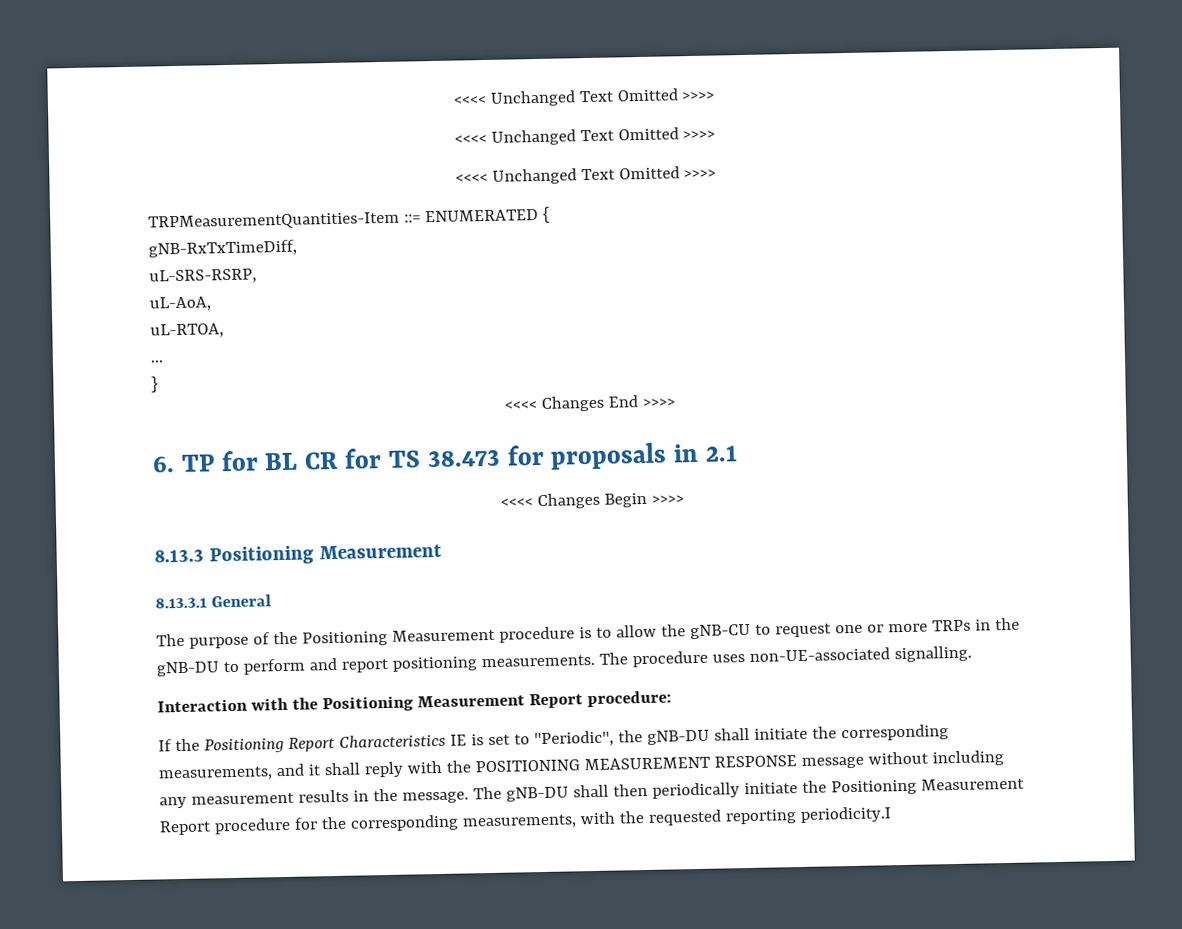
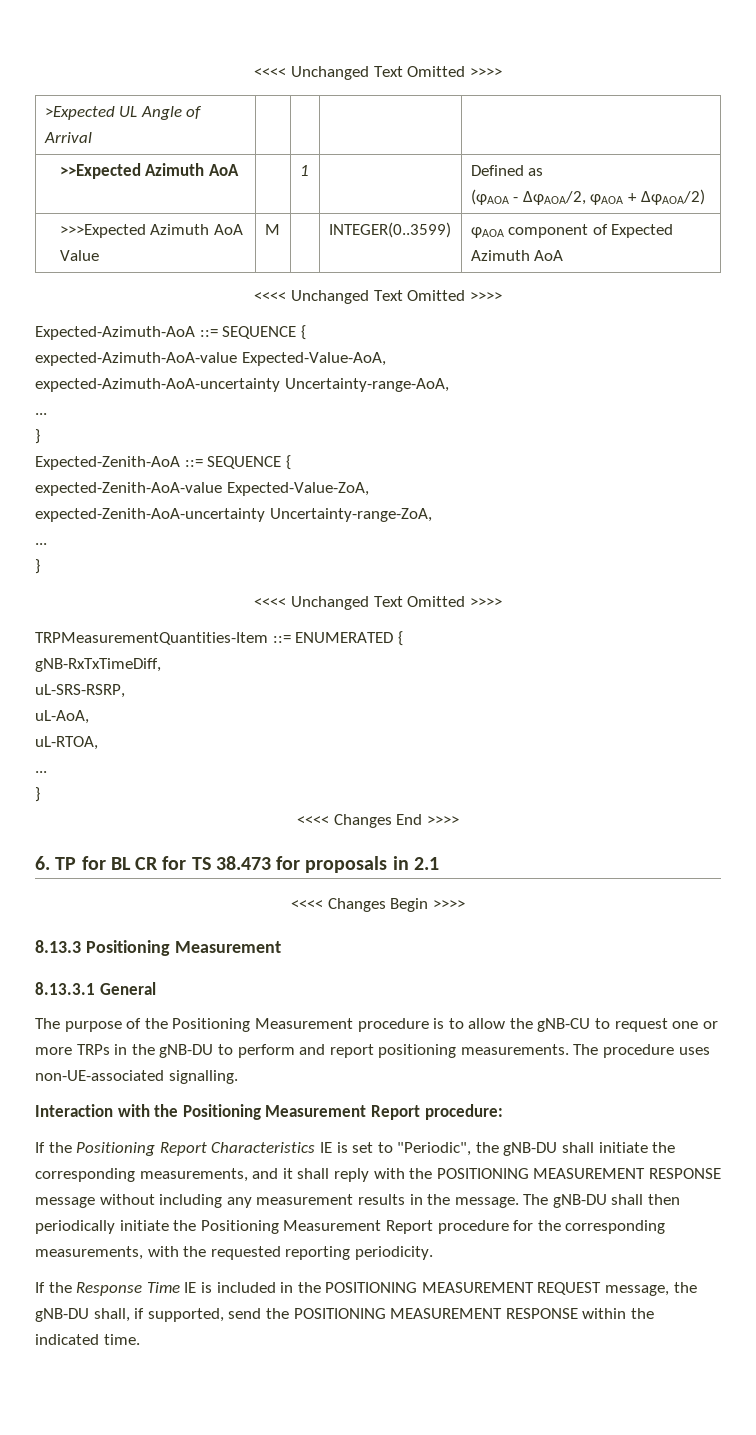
[452,88,715,107] [453,127,716,146] <<<< Unchanged Text Omitted >>>> // <<<< Unchanged Text Omitted >>>> -> [254,66,502,80] [44,106,203,120] [43,132,92,143] [59,163,239,179] [299,165,309,176] [470,165,544,176] [470,189,705,205] [59,224,243,238] [59,250,99,261] [264,224,280,235] [328,222,451,238] [470,224,674,238] [470,250,564,261] [254,290,502,304] [35,325,306,340] [35,352,386,366] [35,378,449,392] [35,413,47,415] [35,429,40,444] [35,455,291,470] [35,482,369,496] [35,508,432,522] [35,543,47,545] [35,559,40,574] <<<< Unchanged Text Omitted >>>> // >Expected UL Angle of Arrival | | | | // >>Expected Azimuth AoA | | 1 | | Defined as // (φAOA - ΔφAOA/2, φAOA + ΔφAOA/2) // >>>Expected Azimuth AoA Value | M | | INTEGER(0..3599) | φAOA component of Expected Azimuth AoA // <<<< Unchanged Text Omitted >>>> // Expected-Azimuth-AoA ::= SEQUENCE { // expected-Azimuth-AoA-value Expected-Value-AoA, // expected-Azimuth-AoA-uncertainty Uncertainty-range-AoA, // ... // } // Expected-Zenith-AoA ::= SEQUENCE { // expected-Zenith-AoA-value Expected-Value-ZoA, // expected-Zenith-AoA-uncertainty Uncertainty-range-ZoA, // ... // }
[799,806,891,824] periodicity.I -> [354,1246,433,1260] [35,1282,697,1296] [35,1308,654,1322] [35,1334,140,1345] periodicity. // If the Response Time IE is included in the POSITIONING MEASUREMENT REQUEST message, the gNB-DU shall, if supported, send the POSITIONING MEASUREMENT RESPONSE within the indicated time.

